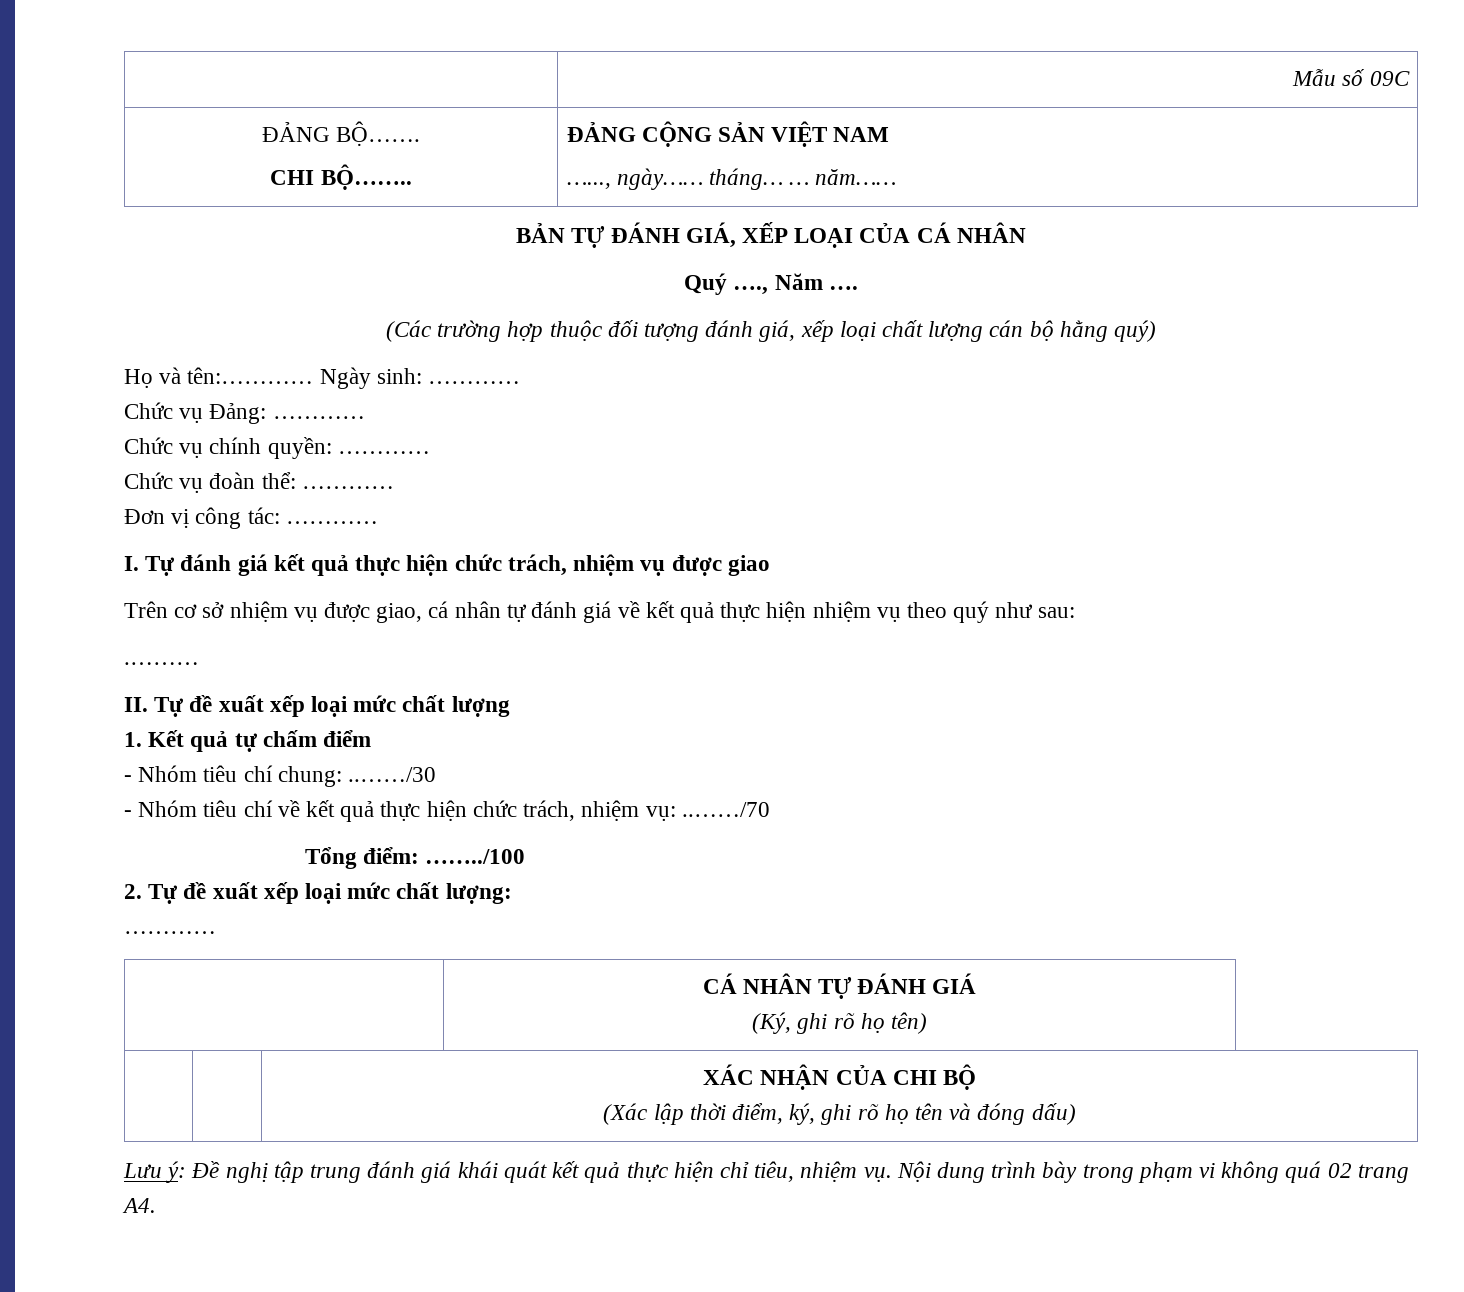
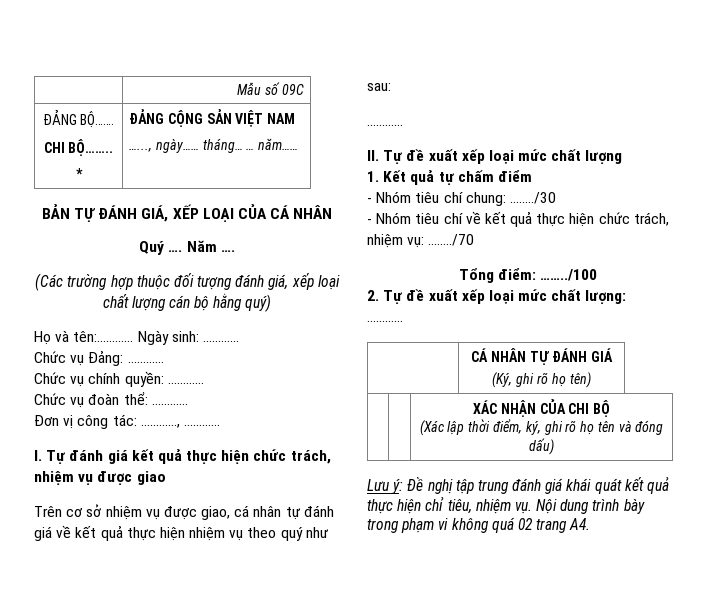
(412, 177) none -> [75,168,83,179] // *
[733,286,769,295] …., -> [168,250,183,252] ….
(280, 515) none -> [140,424,180,428] …………,
[124,662,199,665] .……… -> [367,124,403,126] …………

